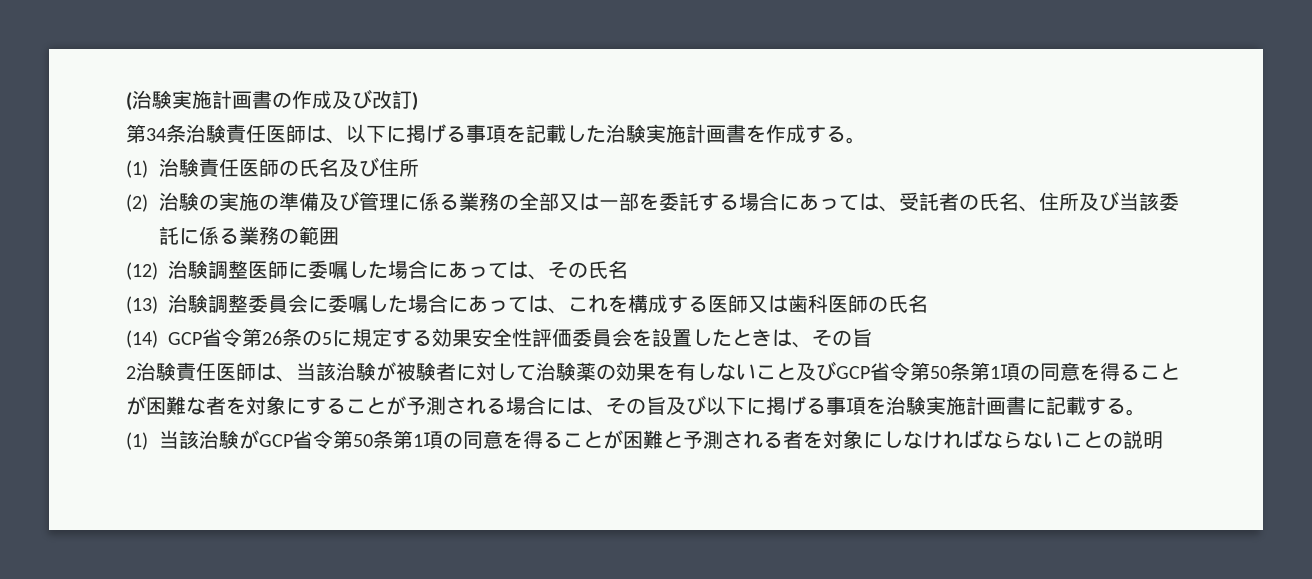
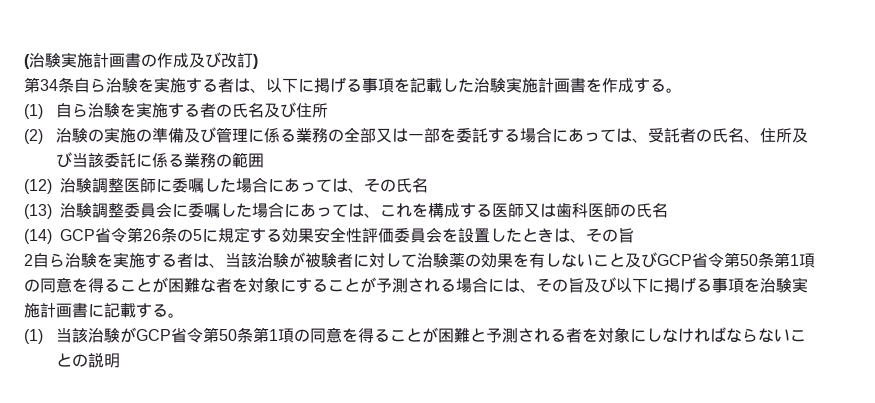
[186,124,306,143] 治験責任医師 -> [74,77,234,93] 自ら治験を実施する者
[158,158,279,177] 治験責任医師 -> [55,102,216,118] 自ら治験を実施する者
[136,362,256,381] 治験責任医師 -> [33,252,193,268] 自ら治験を実施する者

